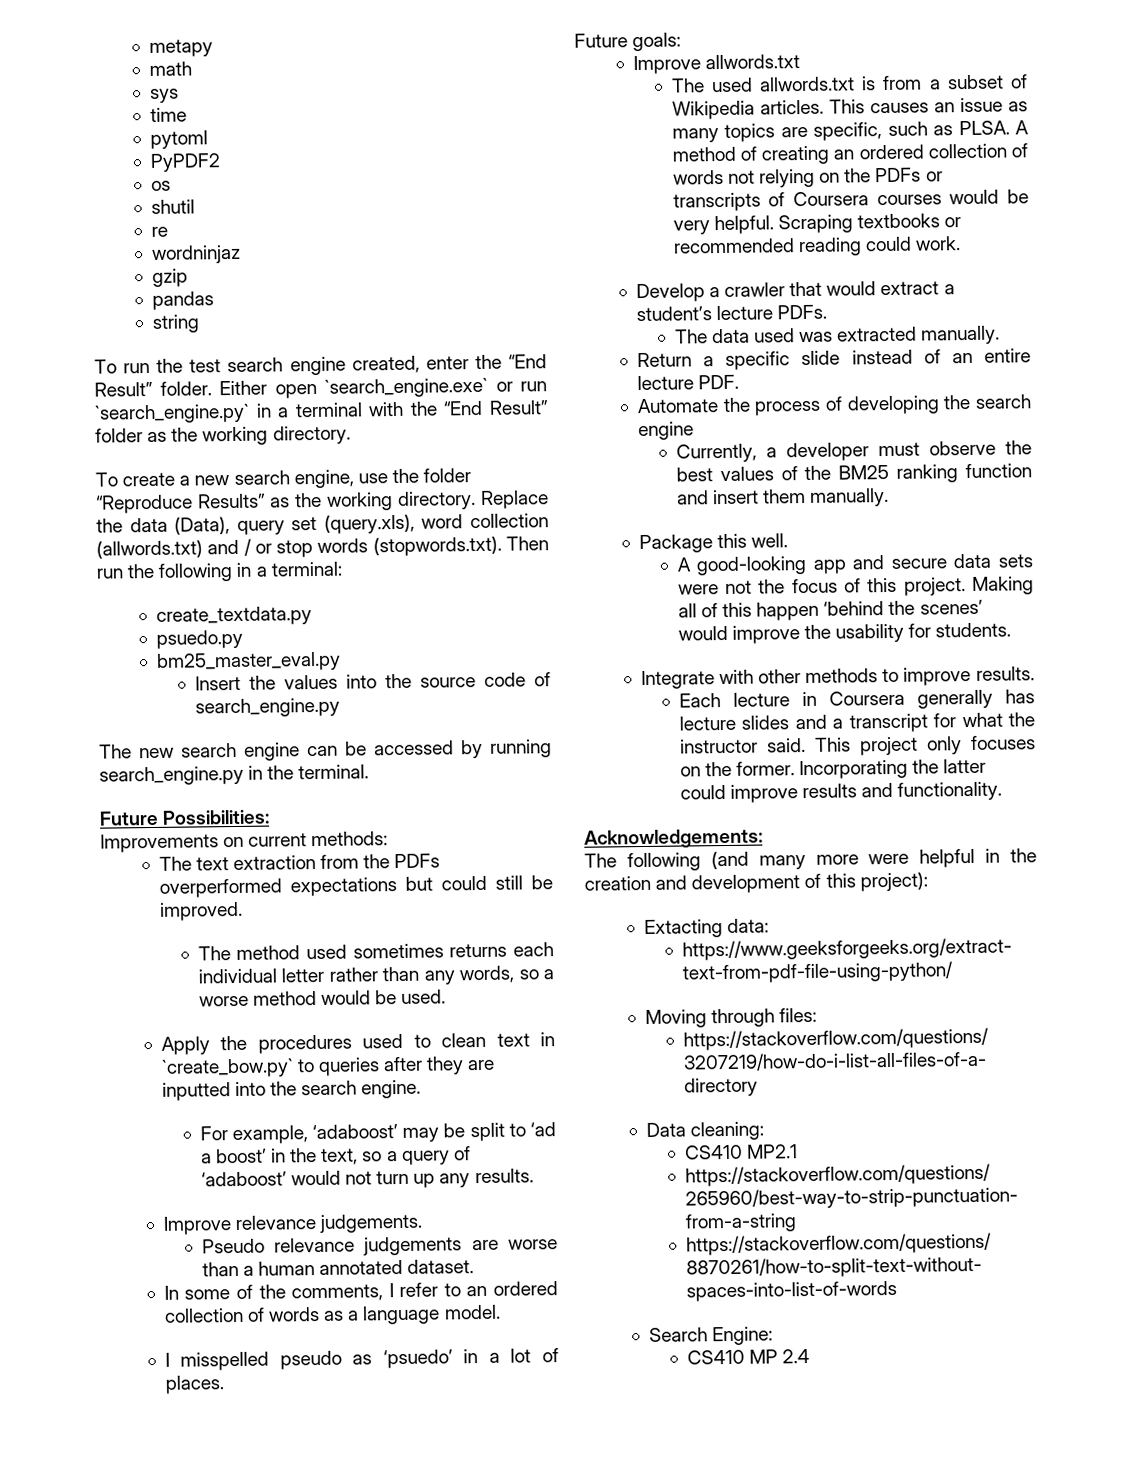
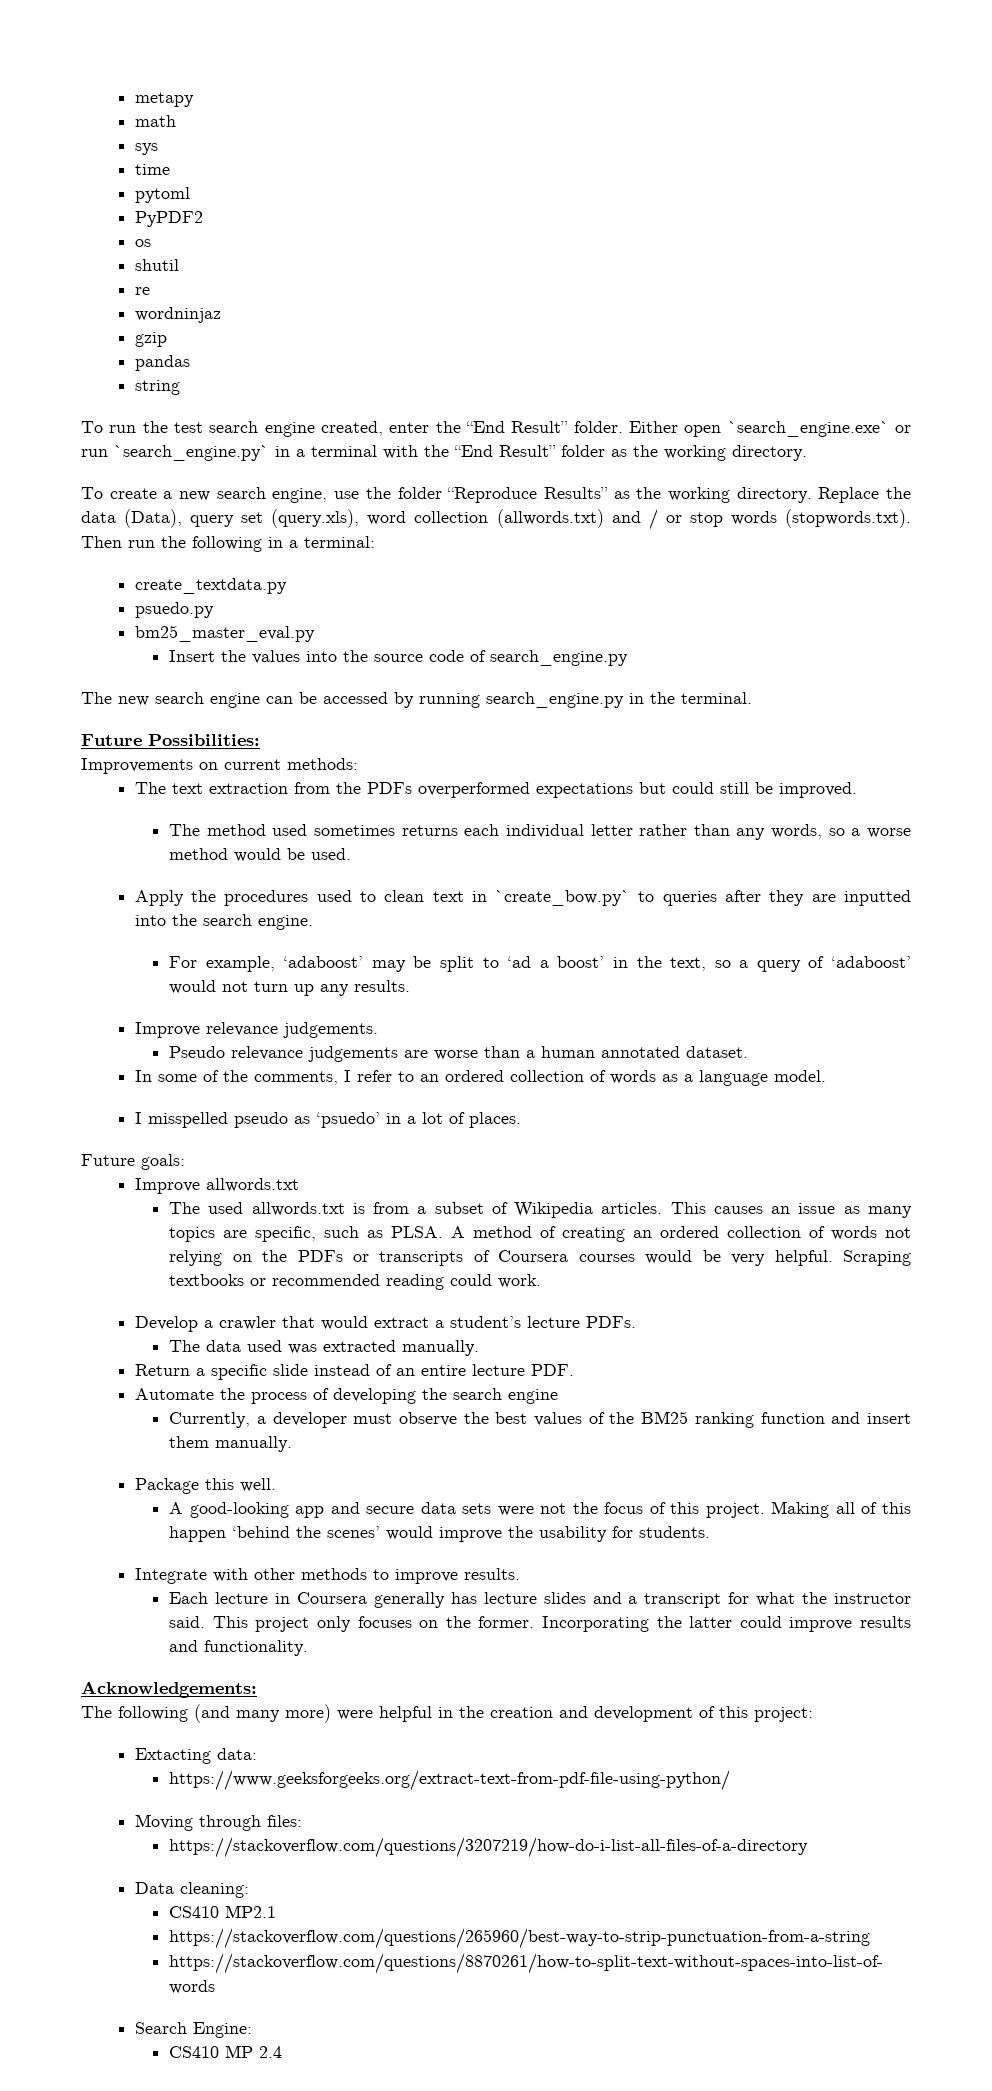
[815,854,859,865] more -> [285,1704,331,1723] more)
[859,871,928,892] project): -> [754,1707,813,1722] project:

